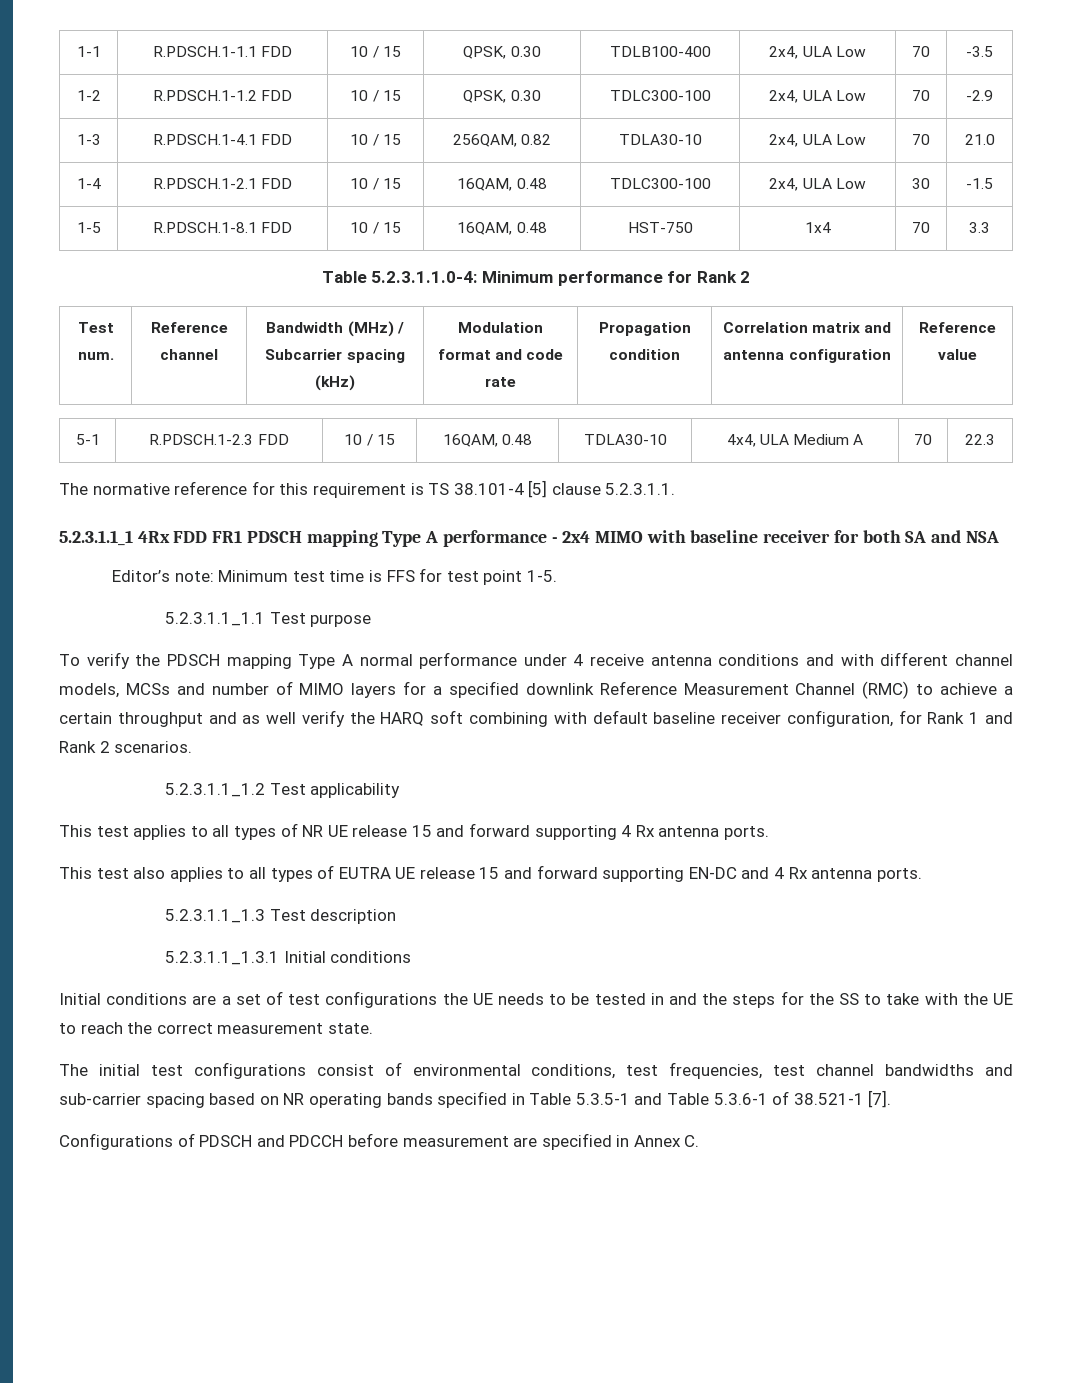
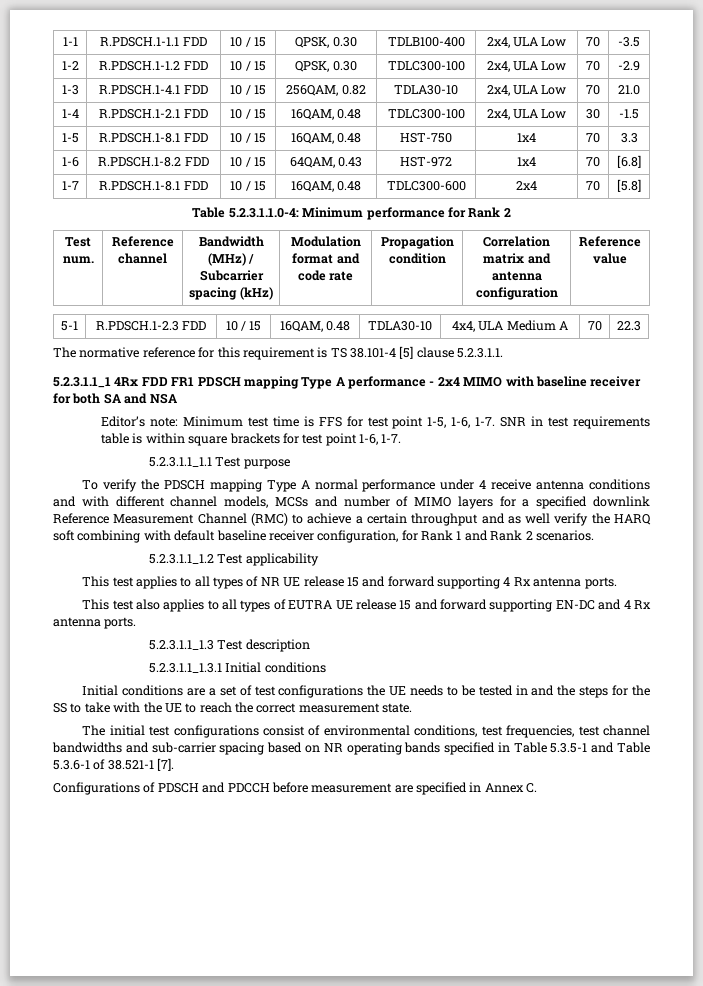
(990, 227) none -> [61,157,79,167] [98,157,209,167] [230,157,266,167] [289,157,363,168] [400,157,452,167] [517,157,536,166] [586,157,600,167] [617,155,641,168] [61,181,79,190] [99,181,208,191] [230,181,266,191] [290,181,362,192] [386,181,466,191] [516,181,537,190] [586,181,600,191] [617,179,641,192] // 1-6 | R.PDSCH.1-8.2 FDD | 10 / 15 | 64QAM, 0.43 | HST-972 | 1x4 | 70 | [6.8] // 1-7 | R.PDSCH.1-8.1 FDD | 10 / 15 | 16QAM, 0.48 | TDLC300-600 | 2x4 | 70 | [5.8]
[526,570,557,582] 1-5. -> [427,416,651,429] [101,433,402,446] 1-5, 1-6, 1-7. SNR in test requirements table is within square brackets for test point 1-6, 1-7.

